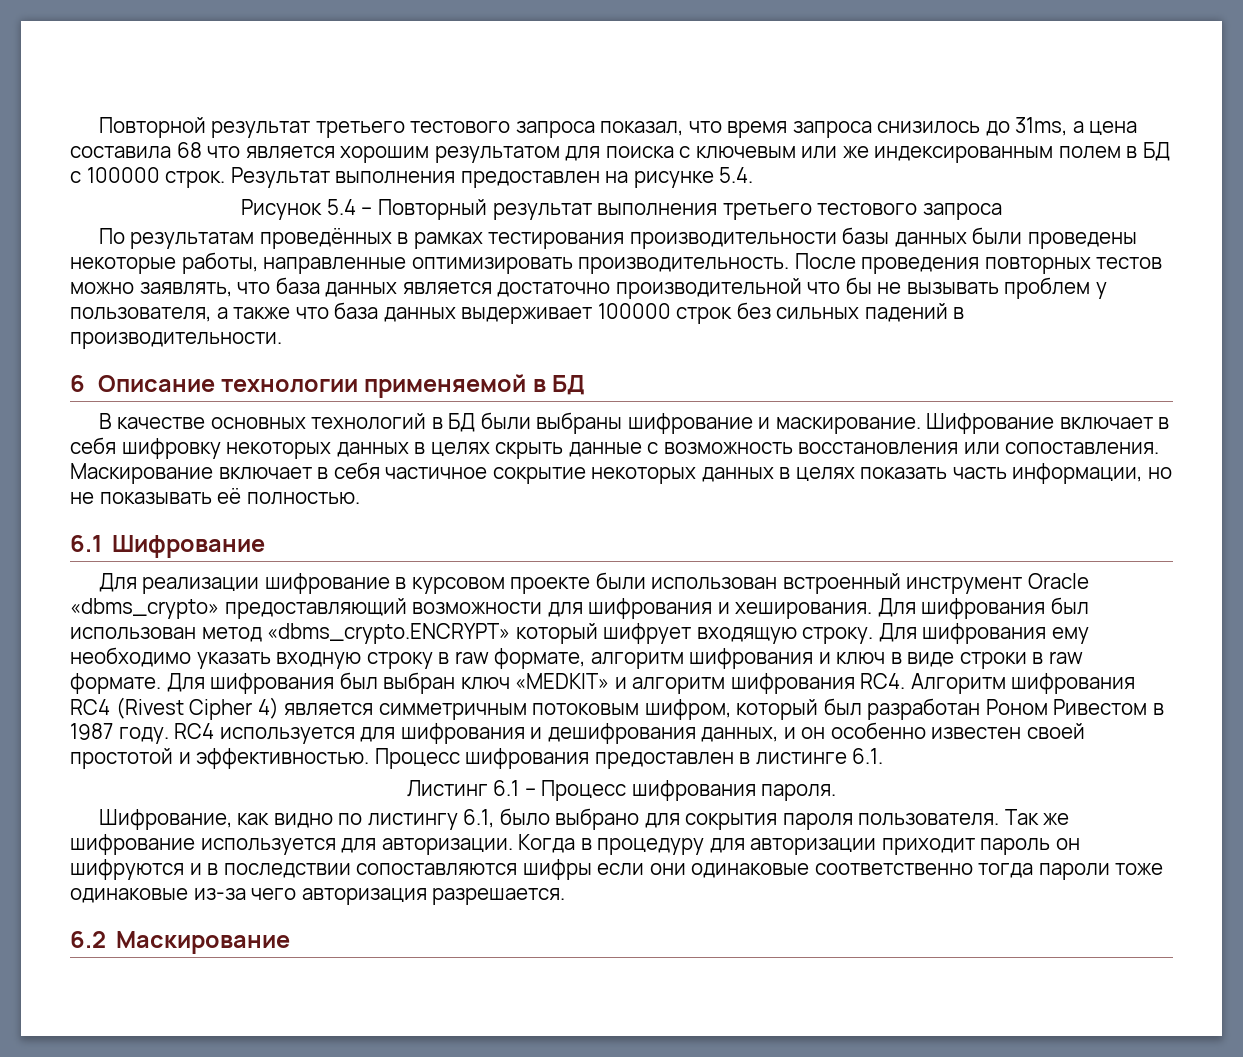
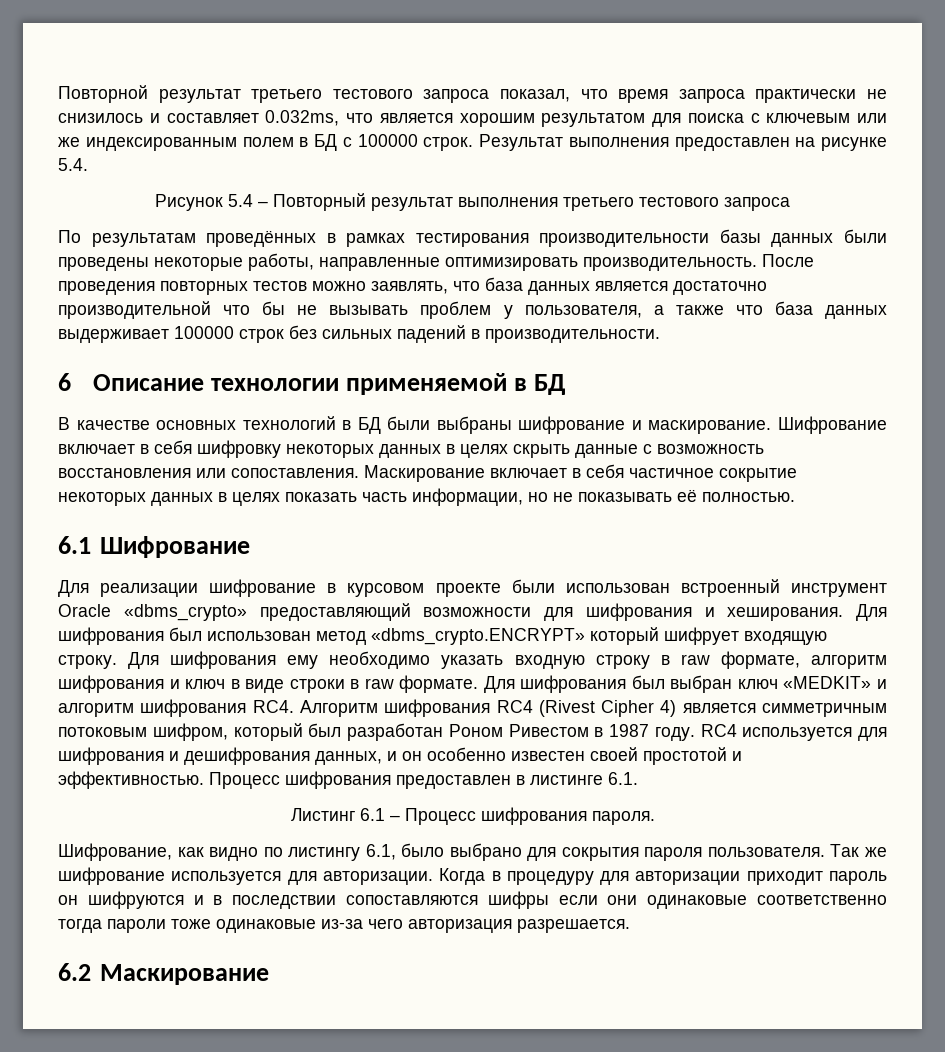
[877,117,1138,136] [70,142,202,159] снизилось до 31ms, а цена составила 68 -> [755,89,888,103] [58,110,340,126] практически не снизилось и составляет 0.032ms,

